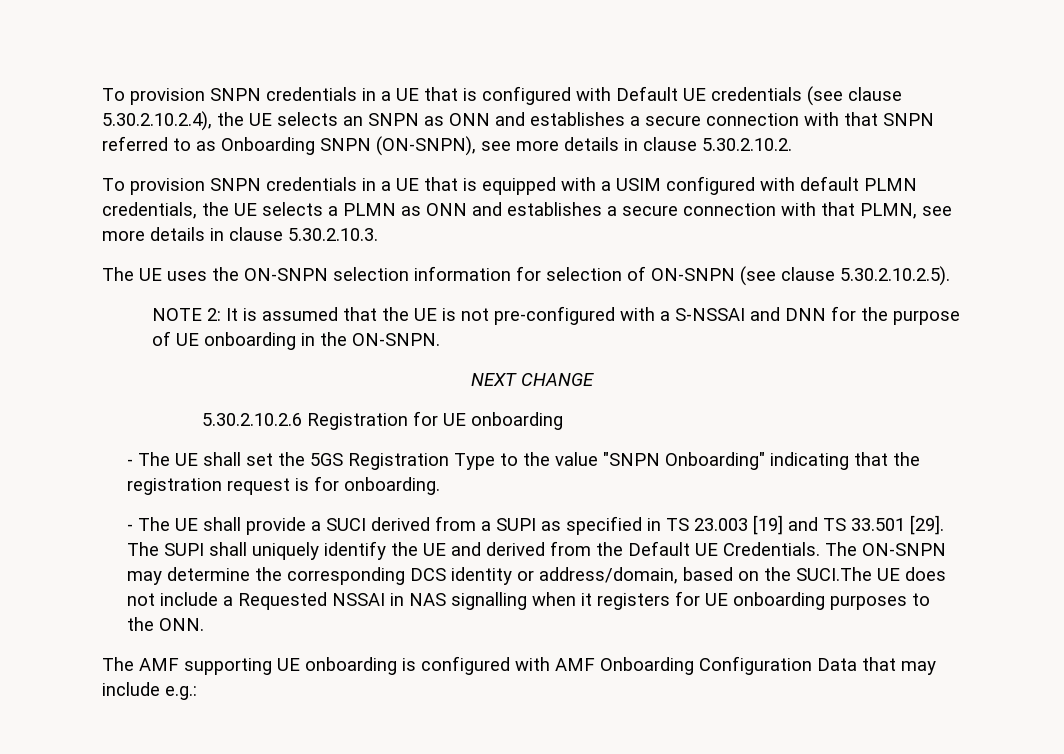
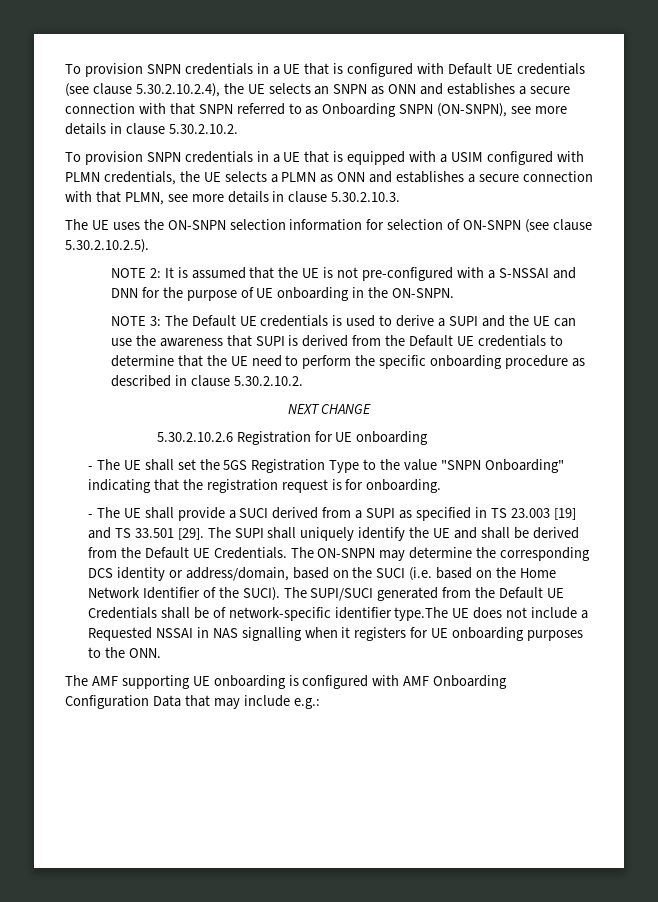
[800,176,859,191] default -> (584, 156) none
(441, 339) none -> [110,315,576,327] [110,335,563,347] [110,355,585,369] [110,375,303,387] // NOTE 3: The Default UE credentials is used to derive a SUPI and the UE can use the awareness that SUPI is derived from the Default UE credentials to determine that the UE need to perform the specific onboarding procedure as described in clause 5.30.2.10.2.
(482, 549) none -> [480,527,529,539] shall be
[796,567,873,581] SUCI.The -> [376,567,556,581] [87,587,565,601] [87,607,449,621] SUCI (i.e. based on the Home Network Identifier of the SUCI). The SUPI/SUCI generated from the Default UE Credentials shall be of network-specific identifier type.The

